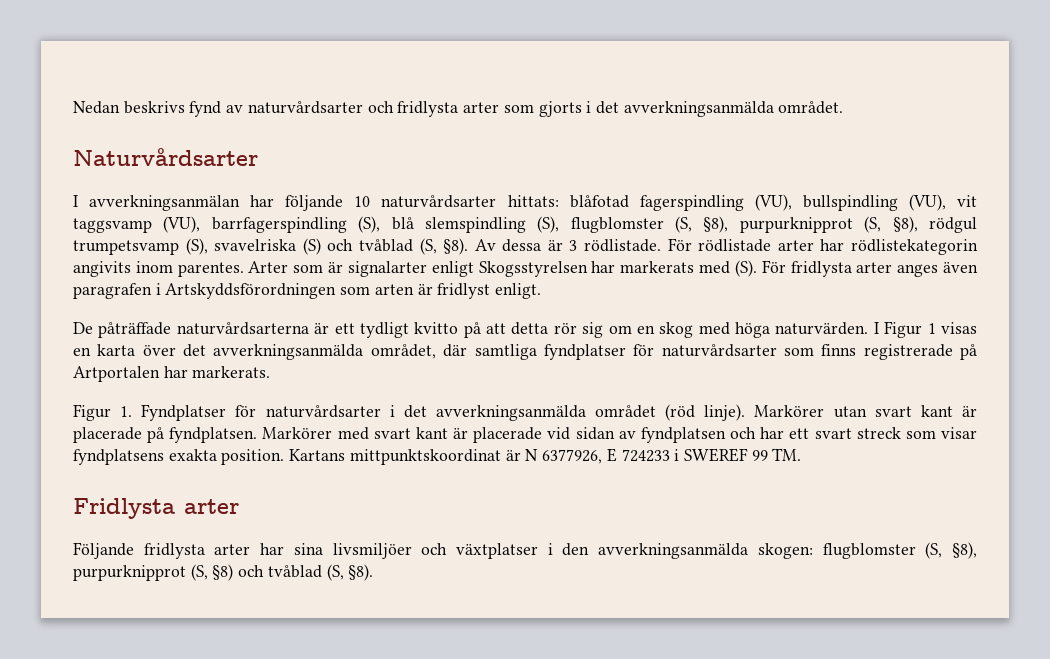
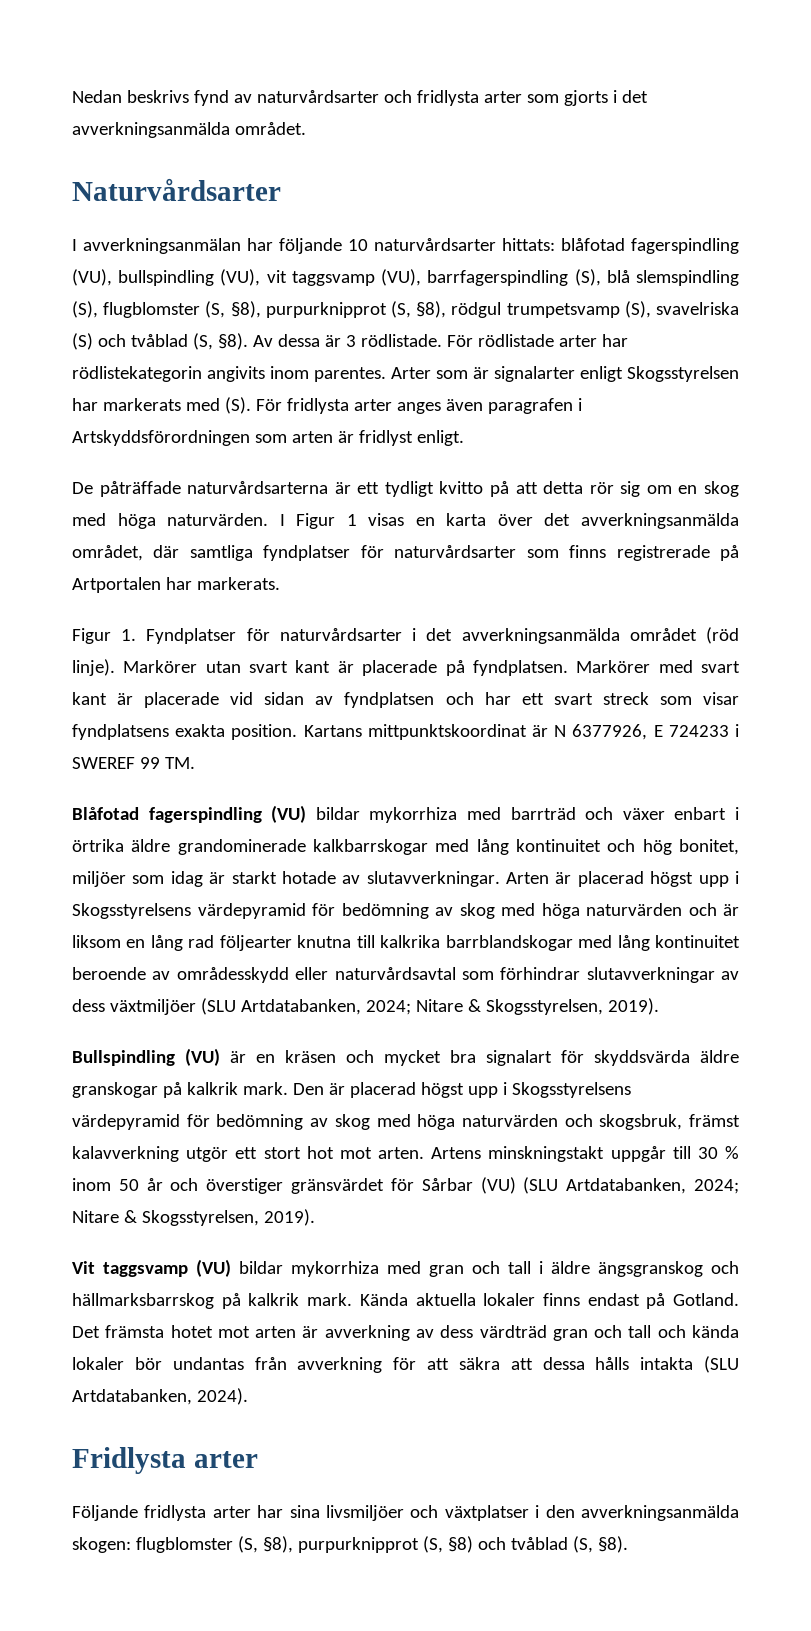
(802, 454) none -> [72,805,740,823] [72,839,740,855] [72,871,740,887] [72,903,739,919] [72,935,740,951] [72,967,739,983] [72,998,659,1015] [72,1048,739,1066] [72,1082,631,1098] [72,1114,740,1130] [72,1146,739,1162] [72,1177,739,1194] [72,1209,315,1226] [72,1259,739,1277] [72,1293,739,1309] [72,1325,740,1341] [72,1356,739,1373] [72,1388,248,1405] // Blåfotad fagerspindling (VU) bildar mykorrhiza med barrträd och växer enbart i örtrika äldre grandominerade kalkbarrskogar med lång kontinuitet och hög bonitet, miljöer som idag är starkt hotade av slutavverkningar. Arten är placerad högst upp i Skogsstyrelsens värdepyramid för bedömning av skog med höga naturvärden och är liksom en lång rad följearter knutna till kalkrika barrblandskogar med lång kontinuitet beroende av områdesskydd eller naturvårdsavtal som förhindrar slutavverkningar av dess växtmiljöer (SLU Artdatabanken, 2024; Nitare & Skogsstyrelsen, 2019). // Bullspindling (VU) är en kräsen och mycket bra signalart för skyddsvärda äldre granskogar på kalkrik mark. Den är placerad högst upp i Skogsstyrelsens värdepyramid för bedömning av skog med höga naturvärden och skogsbruk, främst kalavverkning utgör ett stort hot mot arten. Artens minskningstakt uppgår till 30 % inom 50 år och överstiger gränsvärdet för Sårbar (VU) (SLU Artdatabanken, 2024; Nitare & Skogsstyrelsen, 2019). // Vit taggsvamp (VU) bildar mykorrhiza med gran och tall i äldre ängsgranskog och hällmarksbarrskog på kalkrik mark. Kända aktuella lokaler finns endast på Gotland. Det främsta hotet mot arten är avverkning av dess värdträd gran och tall och kända lokaler bör undantas från avverkning för att säkra att dessa hålls intakta (SLU Artdatabanken, 2024).

